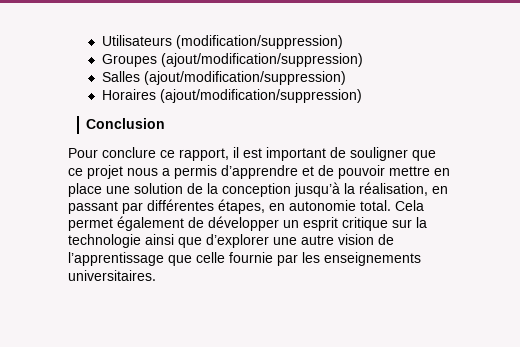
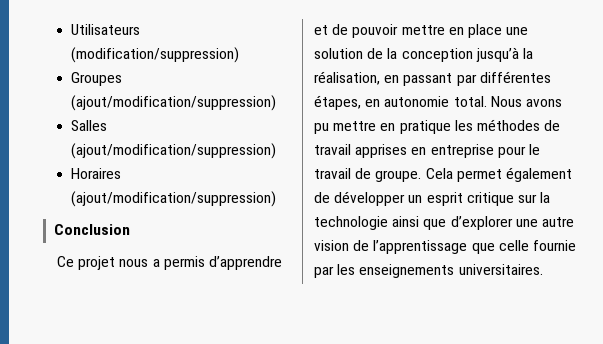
[68,147,436,161] [68,168,83,176] Pour conclure ce rapport, il est important de souligner que ce -> [57,256,75,267] Ce
(391, 205) none -> [490,96,562,107] [314,119,561,134] [314,144,540,158] [314,168,422,182] Nous avons pu mettre en pratique les méthodes de travail apprises en entreprise pour le travail de groupe.

